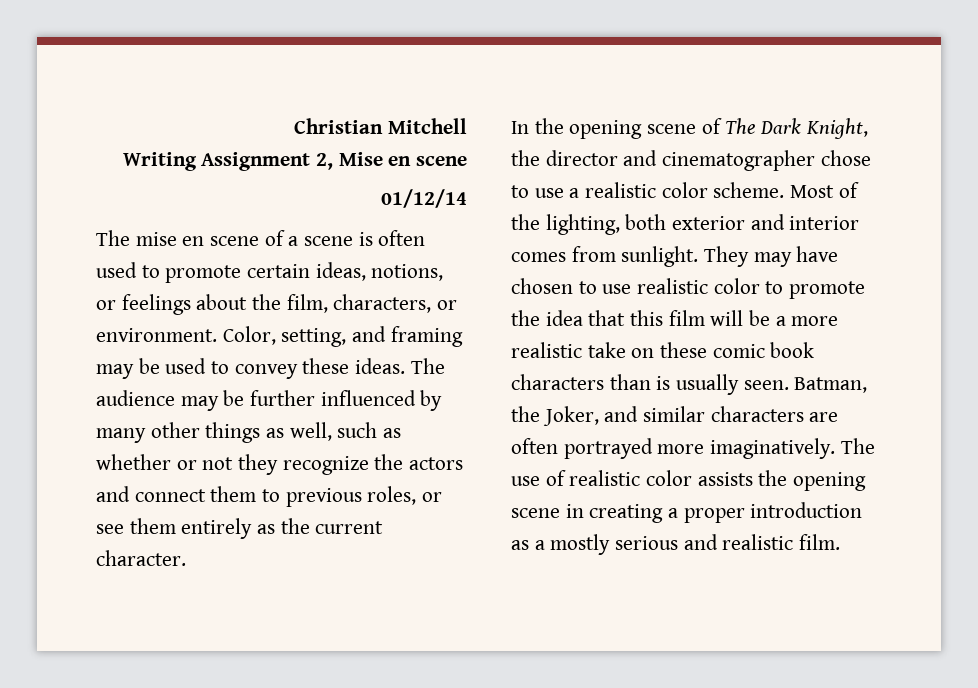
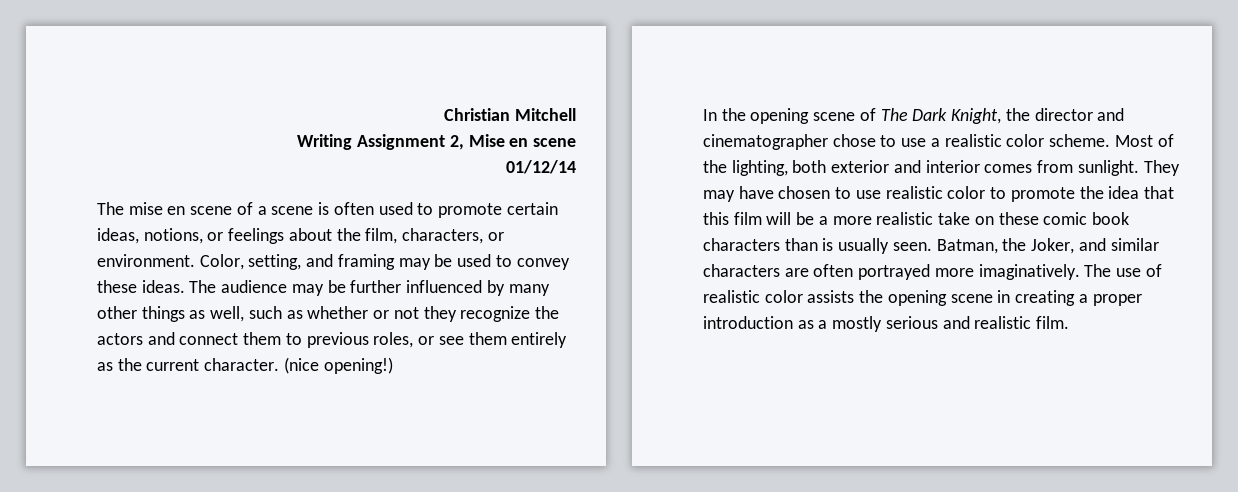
(186, 558) none -> [283,357,393,374] (nice opening!)

